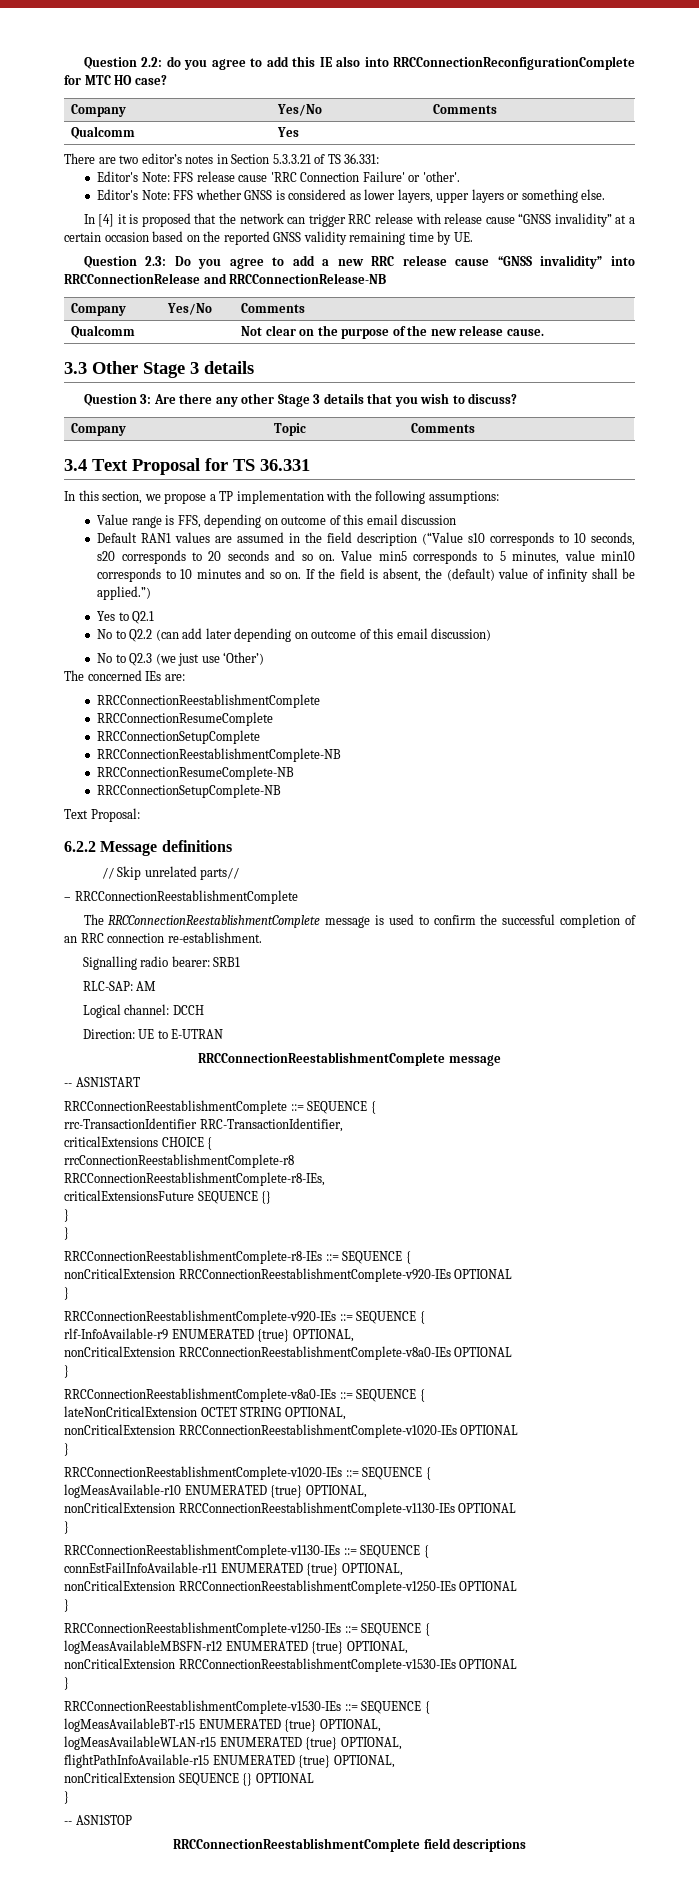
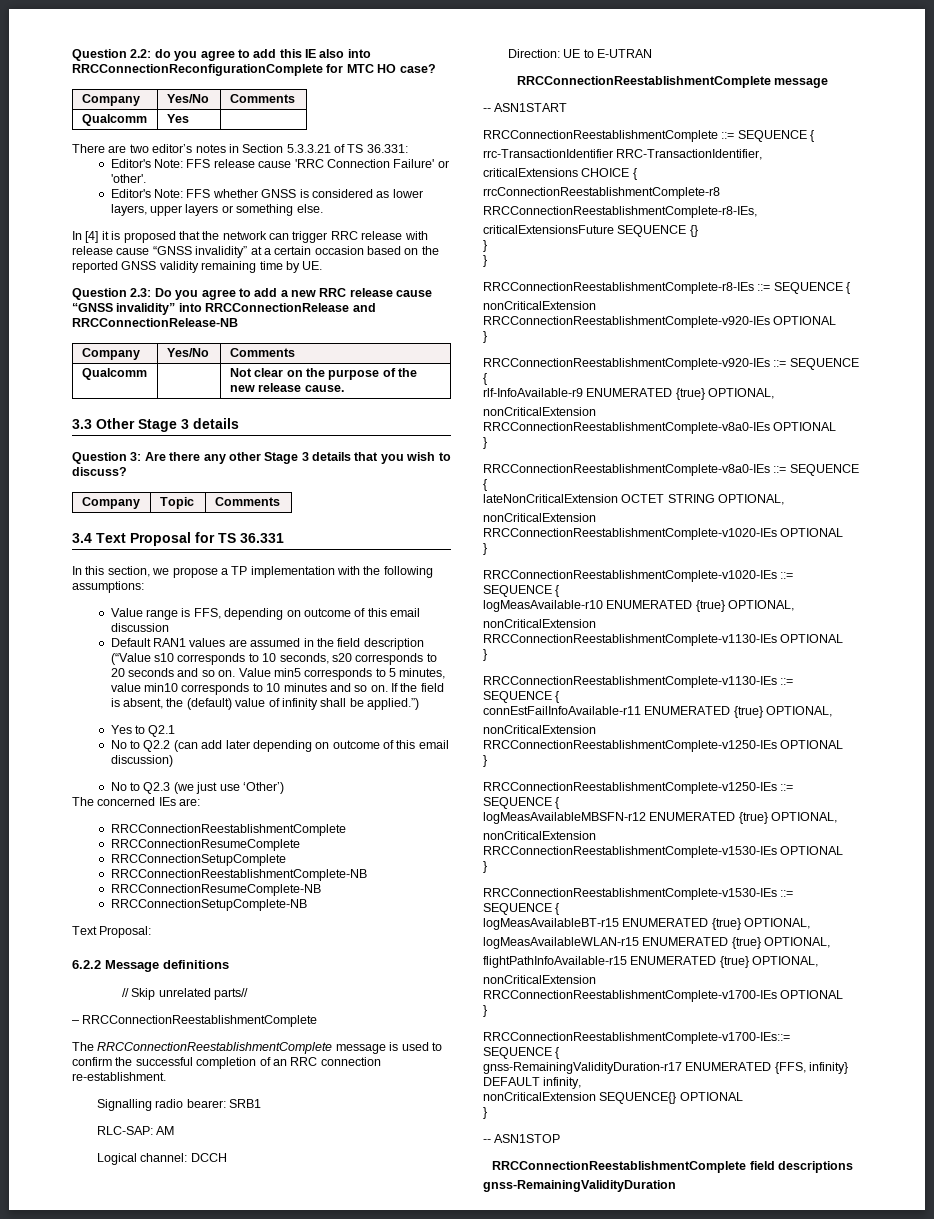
[178,1773,253,1786] SEQUENCE {} -> [483,990,844,1002] [483,1005,487,1017] [483,1032,790,1044] [483,1047,560,1059] [483,1062,849,1074] [483,1077,582,1089] [483,1092,677,1104] RRCConnectionReestablishmentComplete-v1700-IEs OPTIONAL // } // RRCConnectionReestablishmentComplete-v1700-IEs::= SEQUENCE { // gnss-RemainingValidityDuration-r17 ENUMERATED {FFS, infinity} DEFAULT infinity, // nonCriticalExtension SEQUENCE{}
(527, 1845) none -> [483,1180,676,1192] // gnss-RemainingValidityDuration

